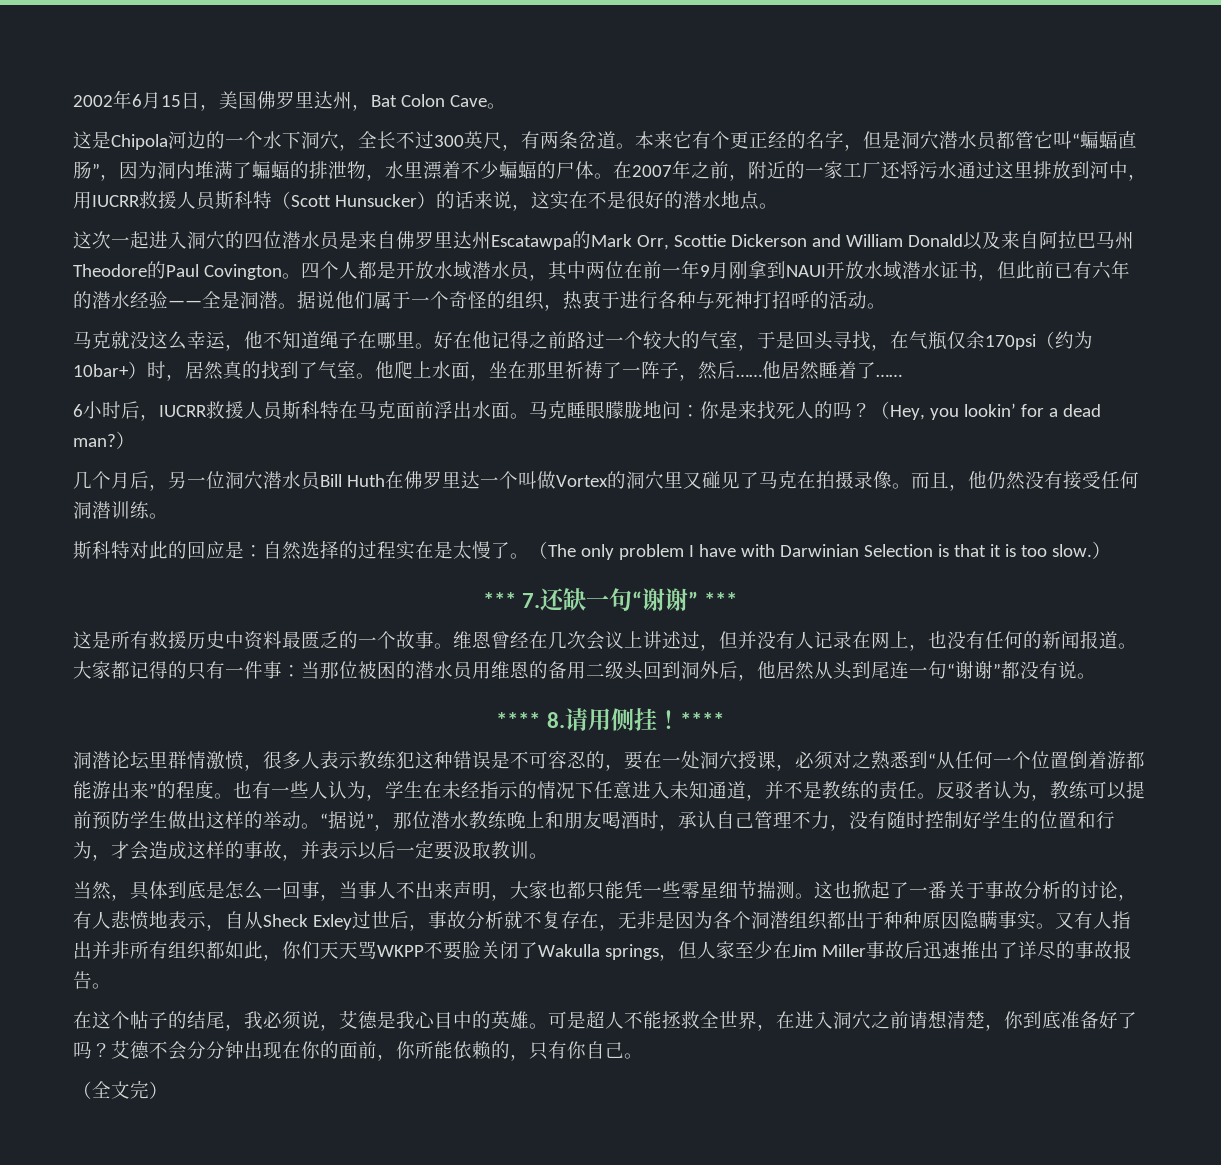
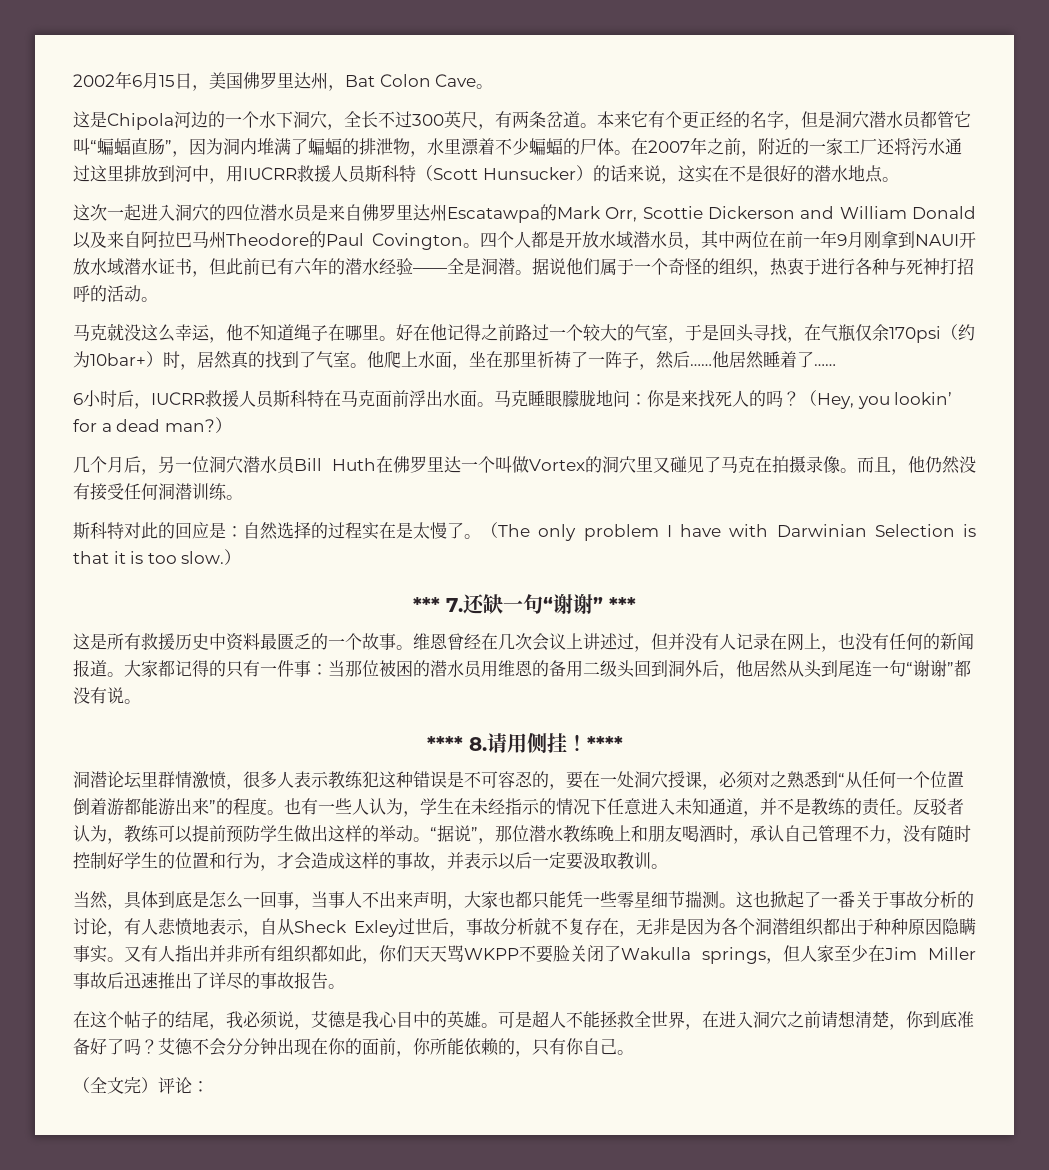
(168, 1090) none -> [158,1077,209,1094] 评论：

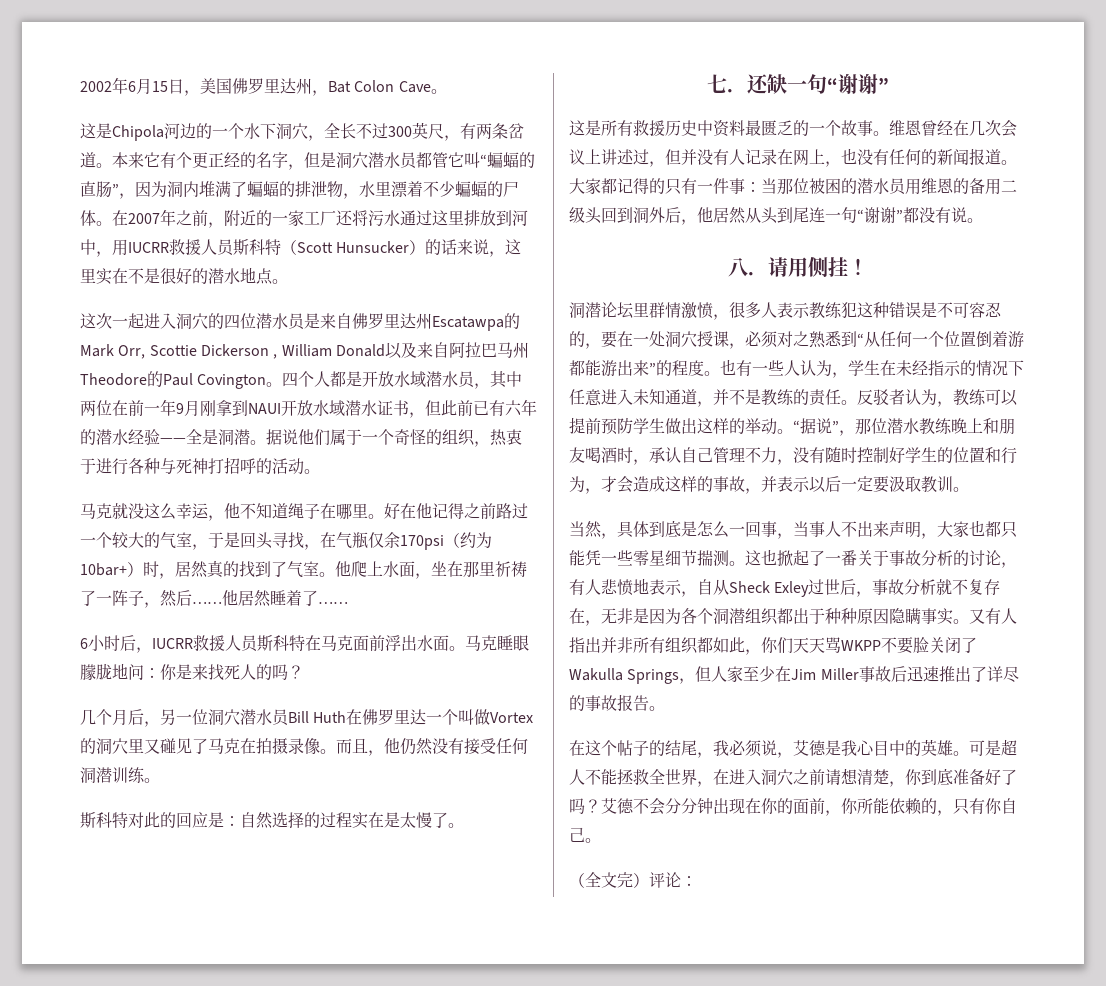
(131, 146) none -> [519,152,535,168] 的
(695, 173) none -> [80,268,96,283] 里
[800,206,835,219] and -> [273,354,278,359] ,
[800,390,953,409] [73,417,232,433] （Hey, you lookin’ for a dead man?） -> (304, 672) none
[481,522,976,541] [73,549,242,565] [413,597,463,612] （The only problem I have with Darwinian Selection is that it is too slow.） // *** 7. -> [706,74,747,93] // 七．
[609,597,636,612] *** -> (889, 85) none
[426,736,487,751] **** 8. -> [727,257,768,277] 八．
[586,736,623,751] **** -> (868, 267) none
[702,947,766,964] springs -> [627,669,680,684] Springs

